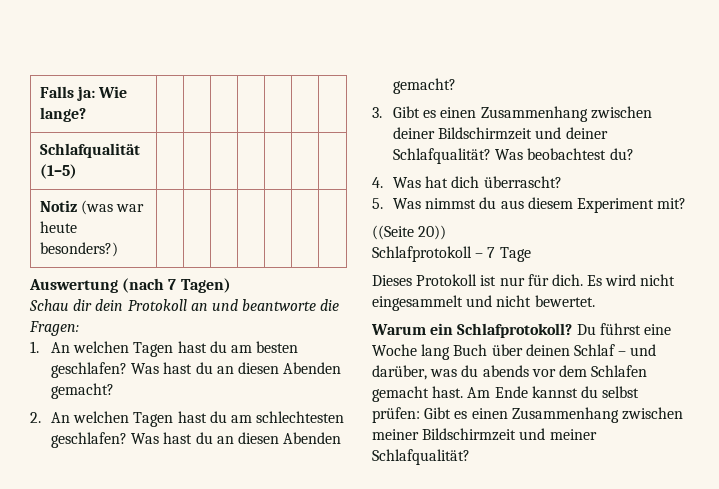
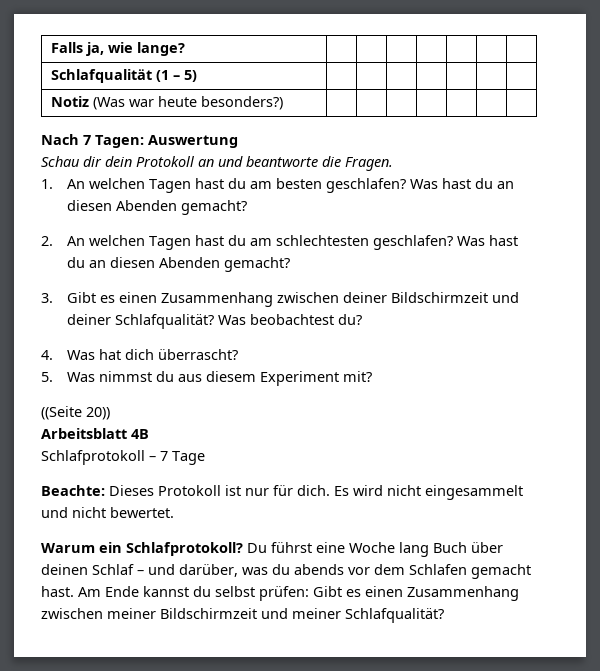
[76,86,128,101] ja: Wie -> [85,42,133,56] ja, wie
[39,164,77,179] (1–5) -> [155,70,197,82] (1 – 5)
[80,200,113,215] (was -> [92,97,125,110] (Was
[29,278,231,293] Auswertung (nach 7 Tagen) -> [41,134,238,148] Nach 7 Tagen: Auswertung
[29,321,79,336] Fragen: -> [345,157,393,171] Fragen.
(447, 232) none -> [41,428,149,439] // Arbeitsblatt 4B
(531, 254) none -> [41,485,105,496] Beachte:

